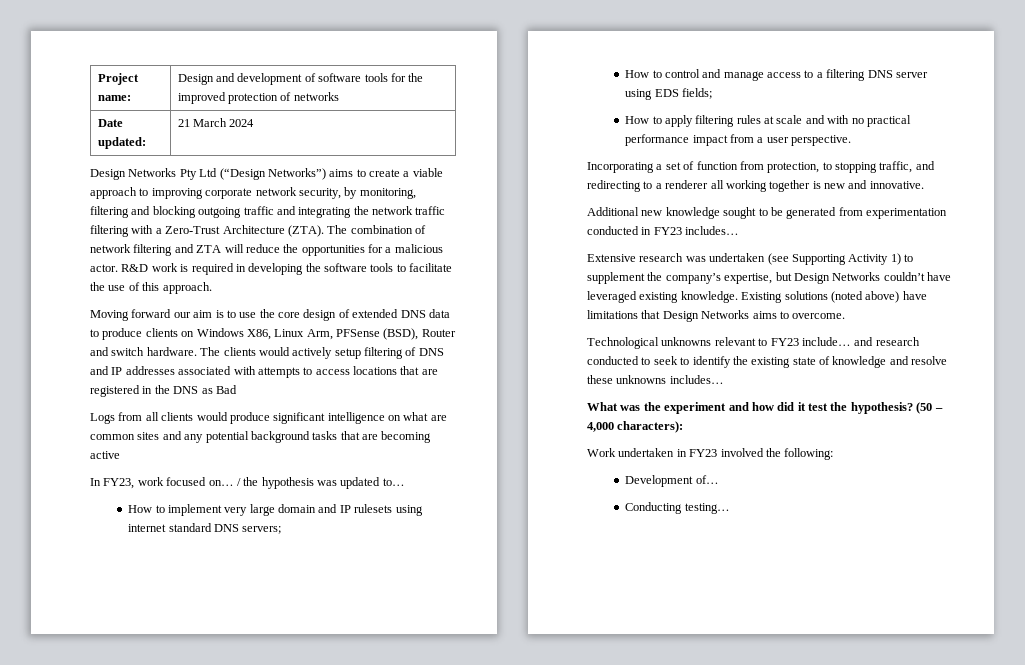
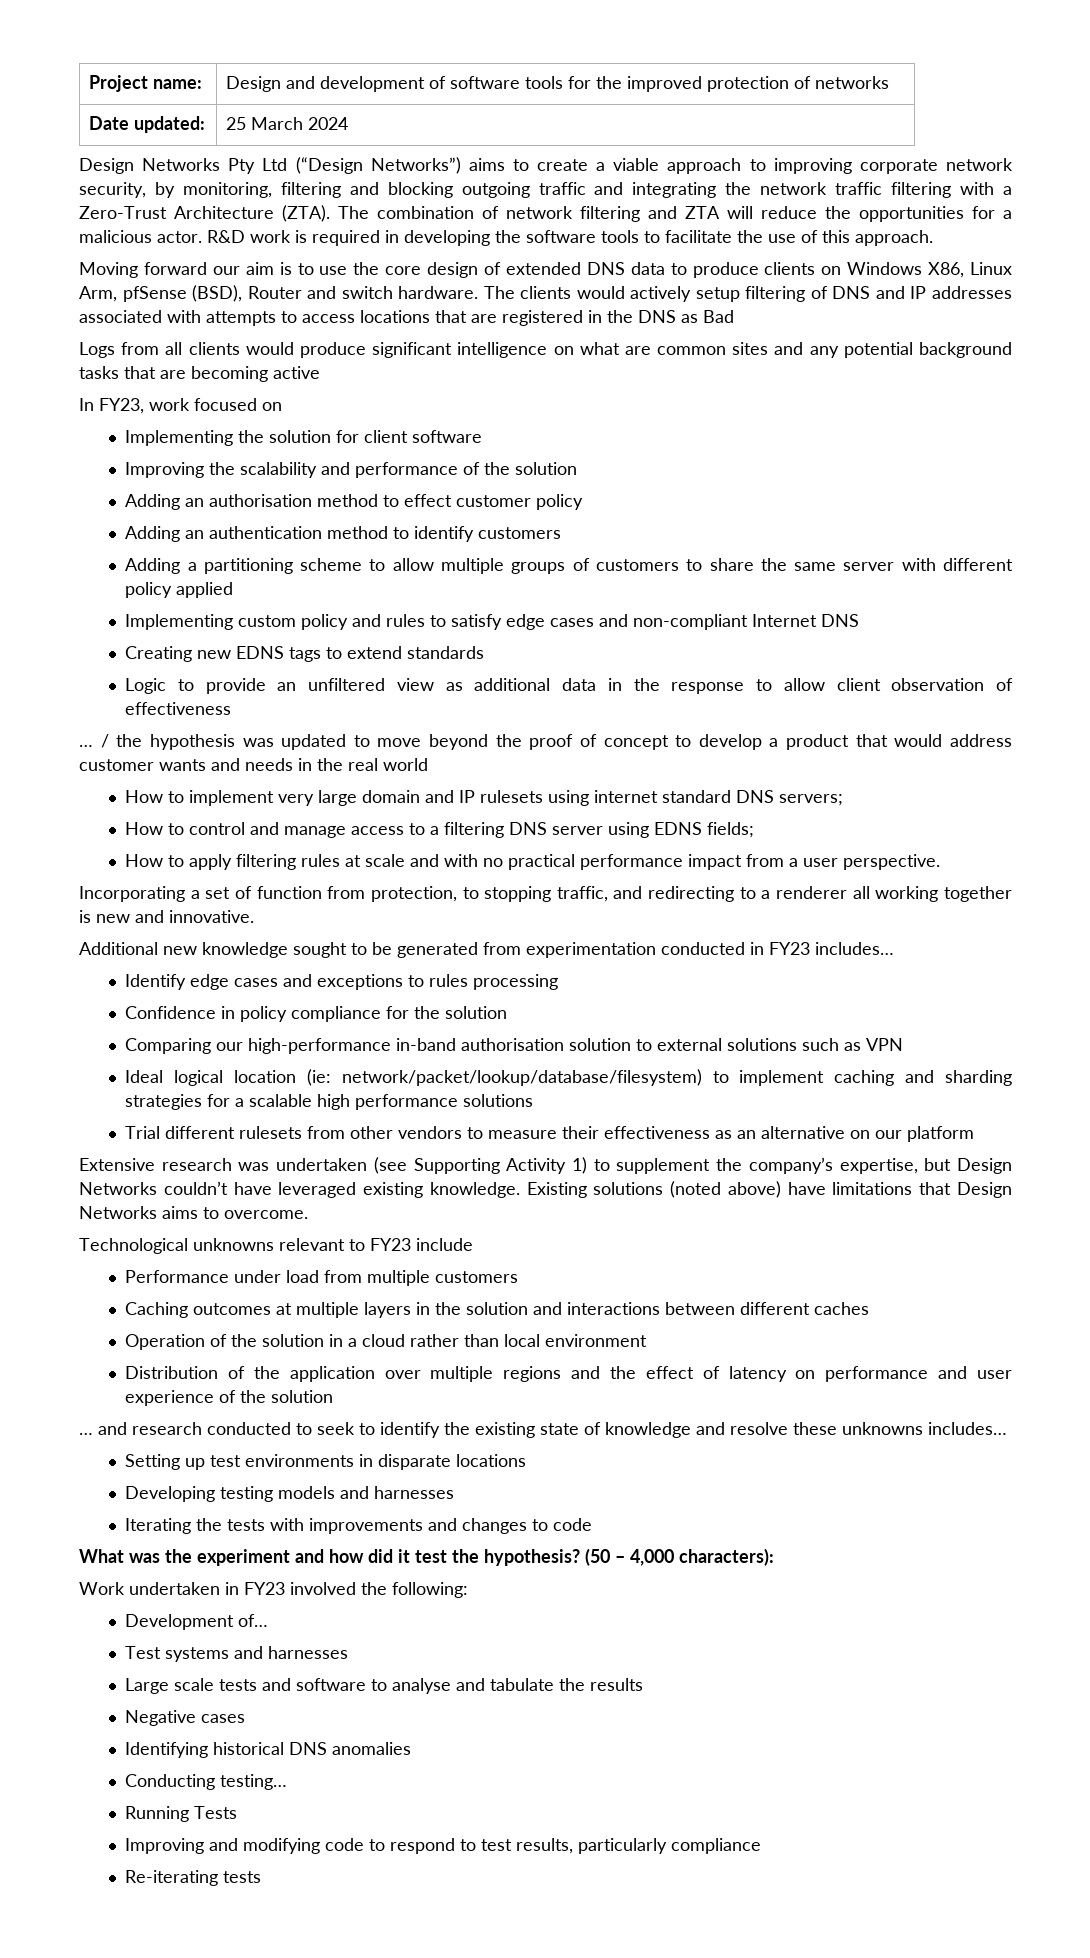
[177,119,190,127] 21 -> [225,117,246,130] 25
[336,329,380,337] PFSense -> [122,286,187,302] pfSense
[208,480,234,486] on… -> [262,402,282,411] [125,430,483,446] [125,462,578,478] [125,494,584,510] [125,526,562,542] [125,558,1013,574] [125,582,234,598] [125,614,860,630] [125,646,485,662] [125,678,1013,694] [125,702,232,715] [79,745,93,747] on // Implementing the solution for client software // Improving the scalability and performance of the solution // Adding an authorisation method to effect customer policy // Adding an authentication method to identify customers // Adding a partitioning scheme to allow multiple groups of customers to share the same server with different policy applied // Implementing custom policy and rules to satisfy edge cases and non-compliant Internet DNS // Creating new EDNS tags to extend standards // Logic to provide an unfiltered view as additional data in the response to allow client observation of effectiveness // …
[382,478,405,486] to… -> [353,734,1013,750] [79,758,428,771] to move beyond the proof of concept to develop a product that would address customer wants and needs in the real world
[654,89,679,97] EDS -> [654,822,703,835] EDNS
(740, 230) none -> [125,974,559,990] [125,1006,508,1022] [125,1038,904,1054] [125,1069,1012,1086] [125,1094,534,1110] [125,1126,975,1142] // Identify edge cases and exceptions to rules processing // Confidence in policy compliance for the solution // Comparing our high-performance in-band authorisation solution to external solutions such as VPN // Ideal logical location (ie: network/packet/lookup/database/filesystem) to implement caching and sharding strategies for a scalable high performance solutions // Trial different rulesets from other vendors to measure their effectiveness as an alternative on our platform
[801,337,851,346] include… -> [416,1238,473,1251] [125,1270,519,1286] [125,1302,870,1318] [125,1334,648,1350] [125,1366,1012,1382] [125,1390,334,1406] [79,1433,93,1435] include // Performance under load from multiple customers // Caching outcomes at multiple layers in the solution and interactions between different caches // Operation of the solution in a cloud rather than local environment // Distribution of the application over multiple regions and the effect of latency on performance and user experience of the solution // …
(724, 379) none -> [125,1454,527,1470] [125,1486,455,1502] [125,1518,593,1534] // Setting up test environments in disparate locations // Developing testing models and harnesses // Iterating the tests with improvements and changes to code
[625,502,730,514] Conducting testing… -> [125,1646,349,1662] [125,1678,644,1694] [125,1710,246,1726] [125,1742,412,1758] [125,1774,288,1790] [125,1806,238,1822] [125,1838,762,1854] [125,1870,262,1886] Test systems and harnesses // Large scale tests and software to analyse and tabulate the results // Negative cases // Identifying historical DNS anomalies // Conducting testing… // Running Tests // Improving and modifying code to respond to test results, particularly compliance // Re-iterating tests

